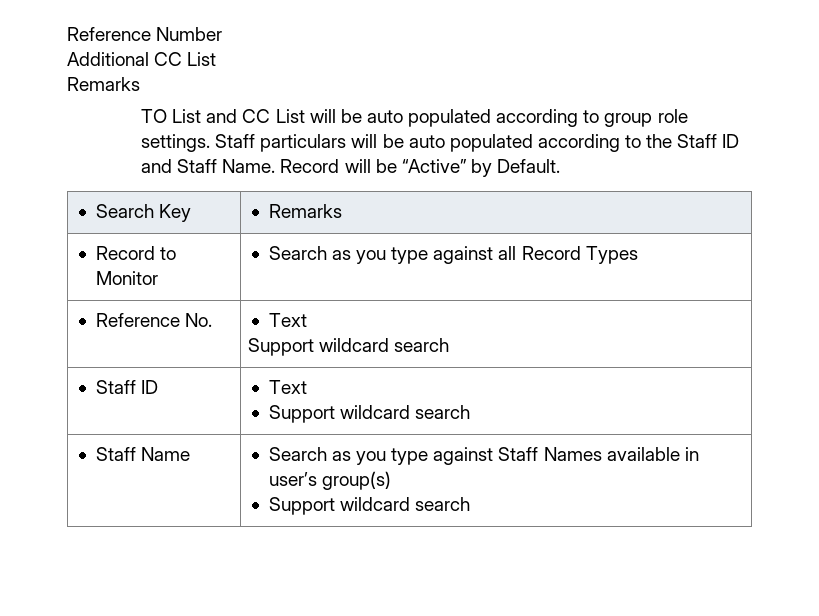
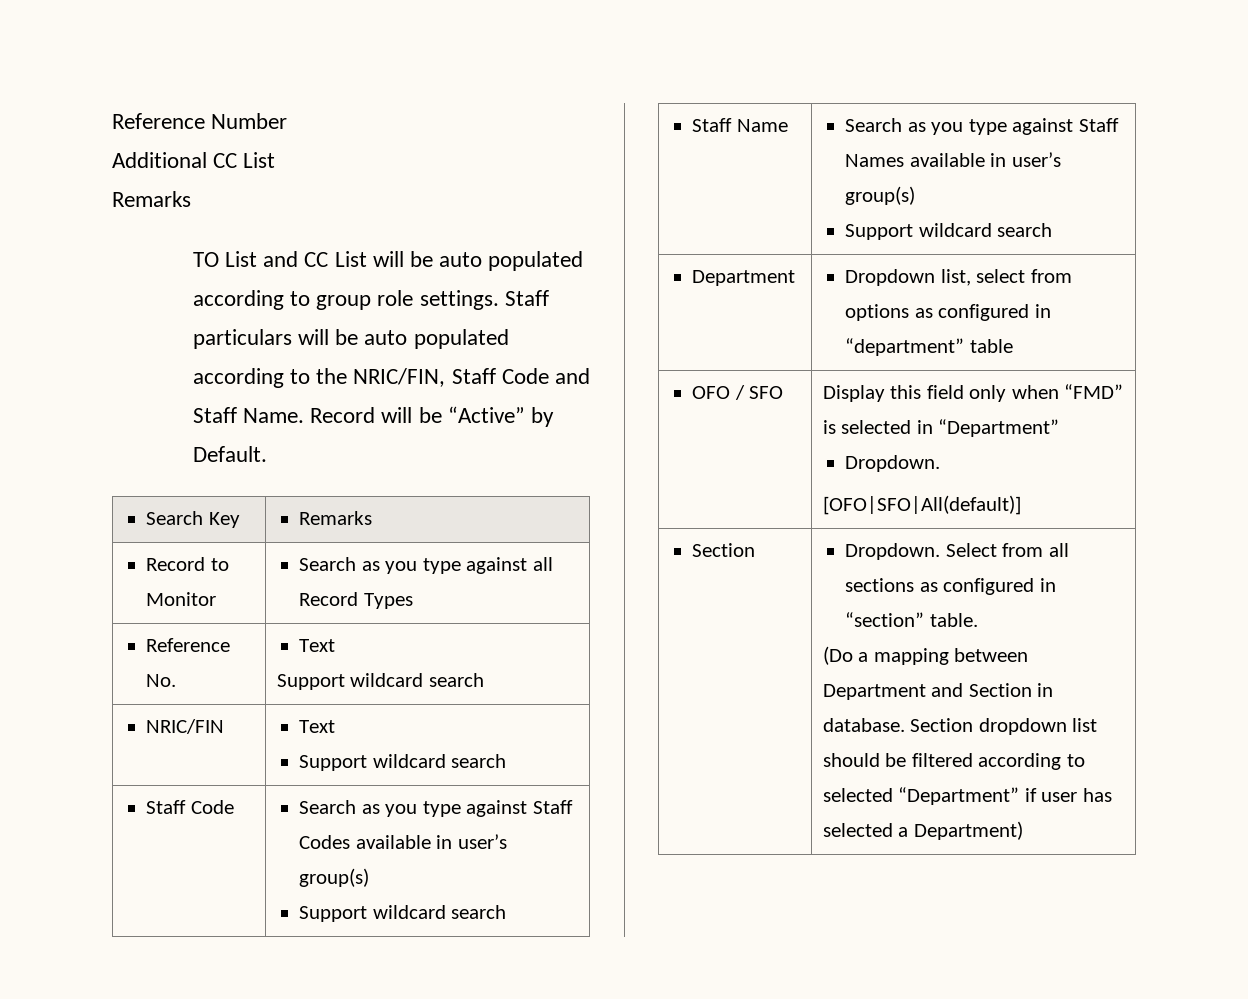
[677,134,740,148] Staff ID -> [353,368,549,387] NRIC/FIN, Staff Code
[95,380,158,394] [268,380,307,394] [268,405,471,423] Staff ID | Text // Support wildcard search -> [146,719,225,734] [299,720,336,733] [299,754,507,771] [146,800,234,814] [299,800,573,817] [299,834,507,849] [299,868,370,887] [299,905,507,922] NRIC/FIN | Text // Support wildcard search // Staff Code | Search as you type against Staff Codes available in user’s group(s) // Support wildcard search
(471, 504) none -> [692,270,796,286] [845,269,1072,286] [845,304,1051,321] [845,338,1013,356] [692,385,784,400] [822,384,1124,402] [822,419,1060,437] [845,455,941,472] [822,495,1021,515] [692,543,756,557] [845,543,1069,560] [845,578,1056,595] [845,612,978,627] [822,646,1029,665] [822,683,1054,700] [822,718,1098,735] [822,753,1085,770] [822,787,1112,805] [822,821,1023,840] // Department | Dropdown list, select from options as configured in “department” table // OFO / SFO | Display this field only when “FMD” is selected in “Department” // Dropdown. // [OFO|SFO|All(default)] // Section | Dropdown. Select from all sections as configured in “section” table. // (Do a mapping between Department and Section in database. Section dropdown list should be filtered according to selected “Department” if user has selected a Department)

